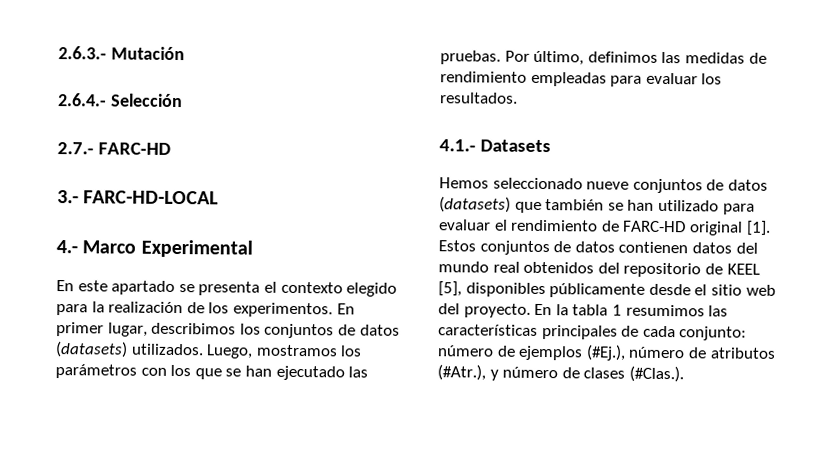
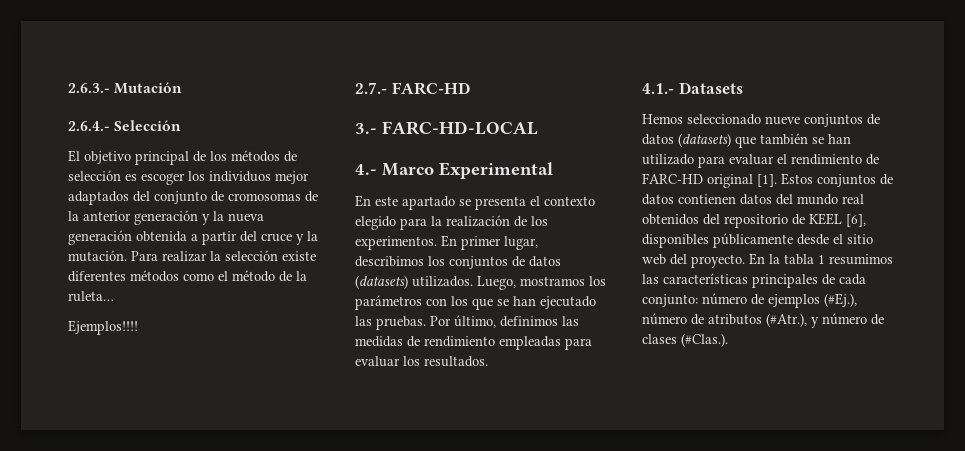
(183, 100) none -> [68,150,297,165] [68,170,309,185] [68,191,318,205] [68,210,264,225] [68,230,318,245] [68,250,316,262] [68,270,307,282] [68,291,114,302] [68,320,138,335] // El objetivo principal de los métodos de selección es escoger los individuos mejor adaptados del conjunto de cromosomas de la anterior generación y la nueva generación obtenida a partir del cruce y la mutación. Para realizar la selección existe diferentes métodos como el método de la ruleta… // Ejemplos!!!!
[438,281,462,297] [5], -> [846,214,866,227] [6],

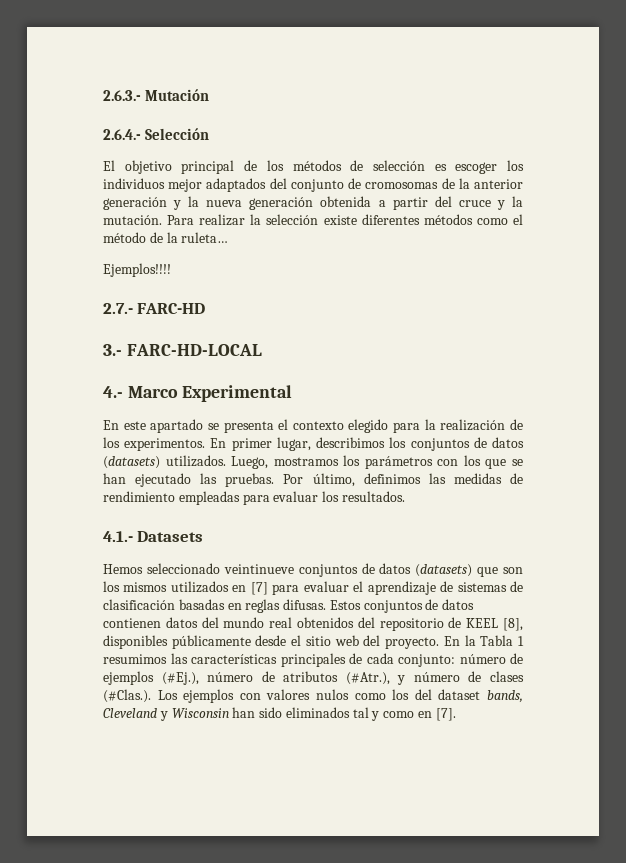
[765,116,800,125] nueve -> [223,564,294,574] veintinueve
[760,133,851,145] [642,154,879,168] [642,173,777,188] también se han utilizado para evaluar el rendimiento de FARC-HD original [1]. -> [503,567,523,574] [103,581,523,595] [103,599,327,613] son los mismos utilizados en [7] para evaluar el aprendizaje de sistemas de clasificación basadas en reglas difusas.
[846,214,866,227] [6], -> [503,618,523,631] [8],
[784,254,814,265] tabla -> [480,635,514,646] Tabla
(728, 340) none -> [157,689,523,703] [103,707,456,721] Los ejemplos con valores nulos como los del dataset bands, Cleveland y Wisconsin han sido eliminados tal y como en [7].

